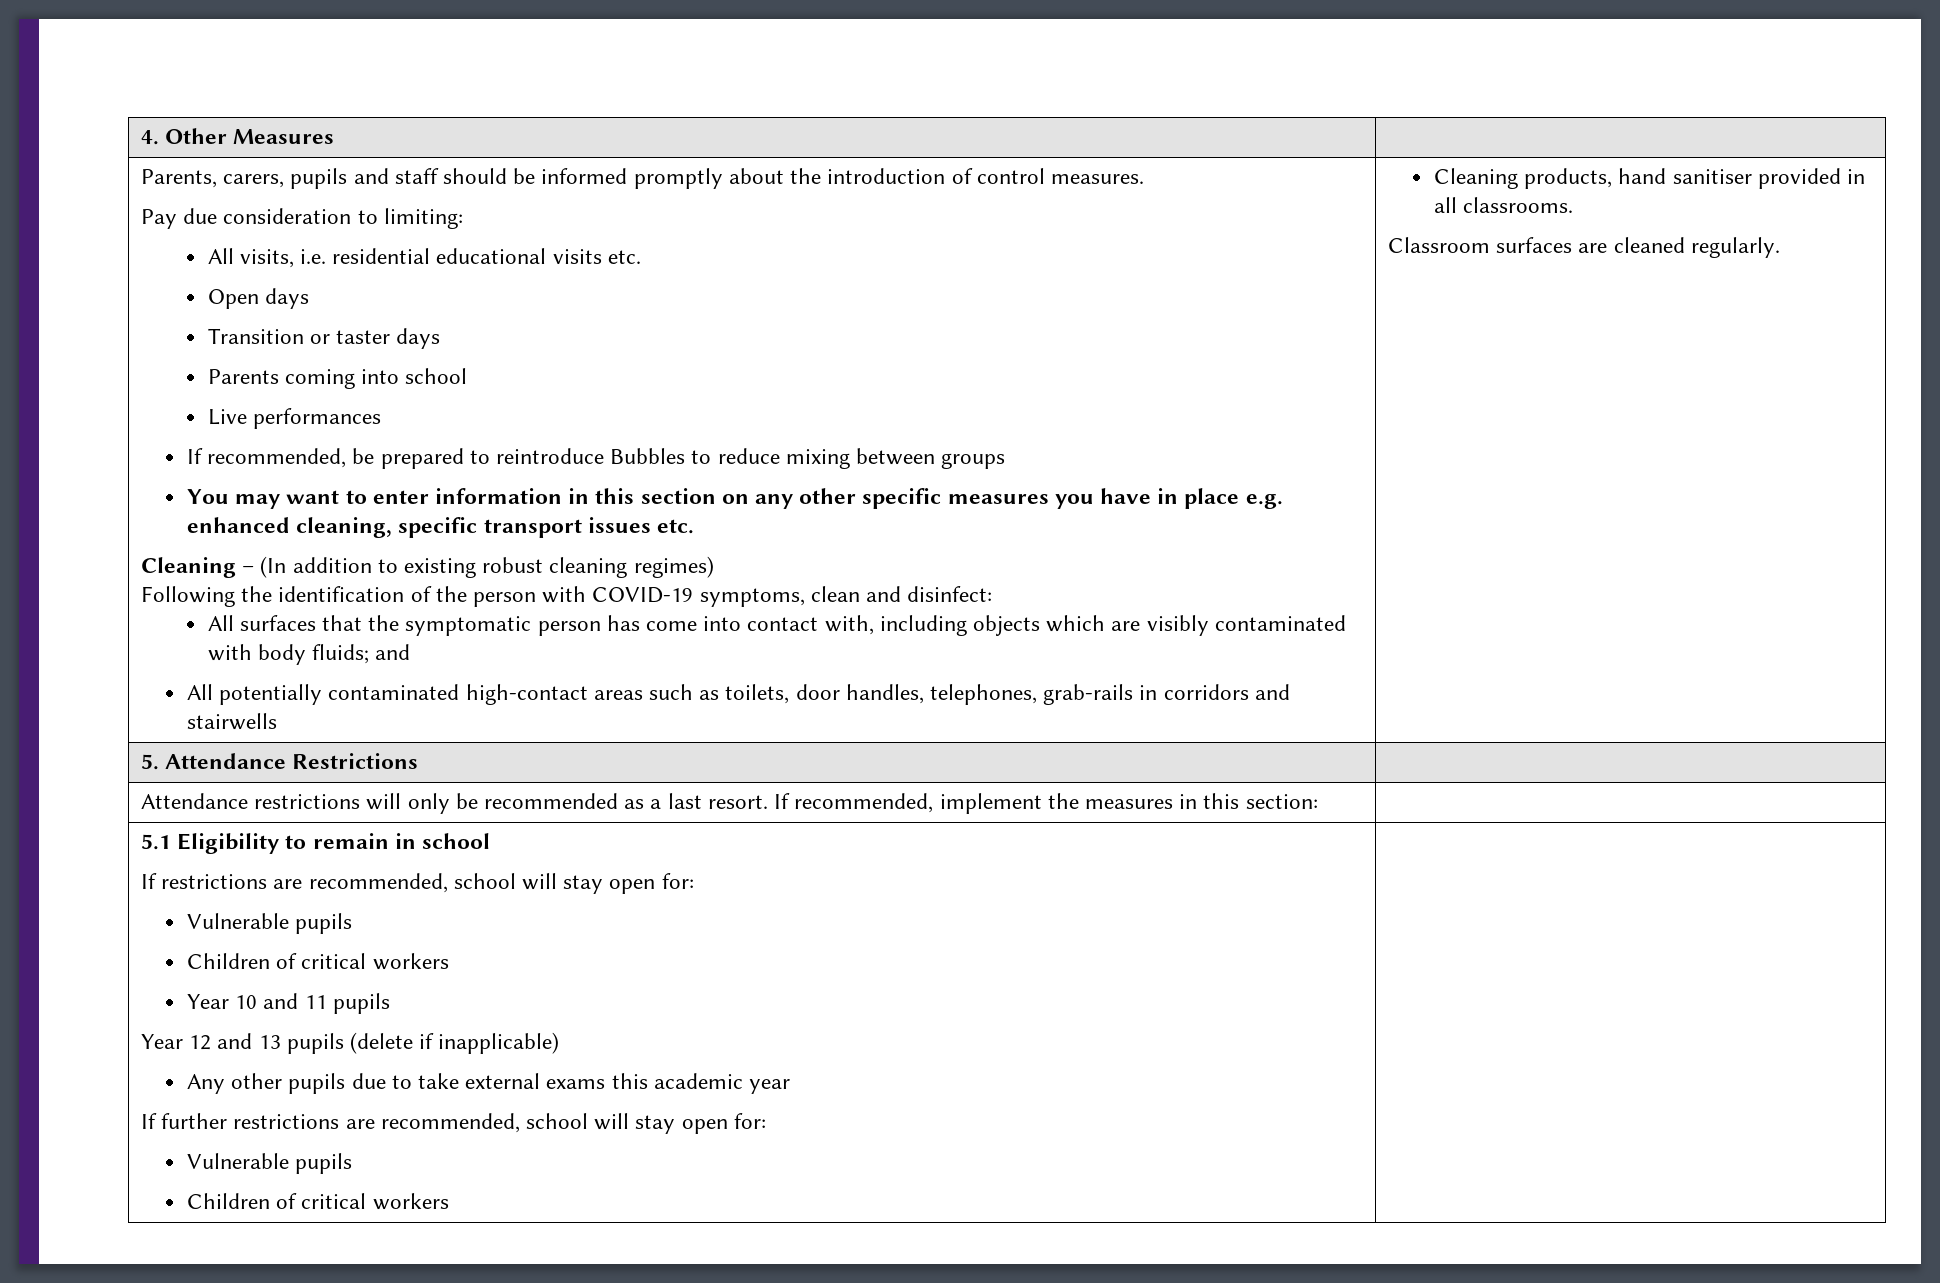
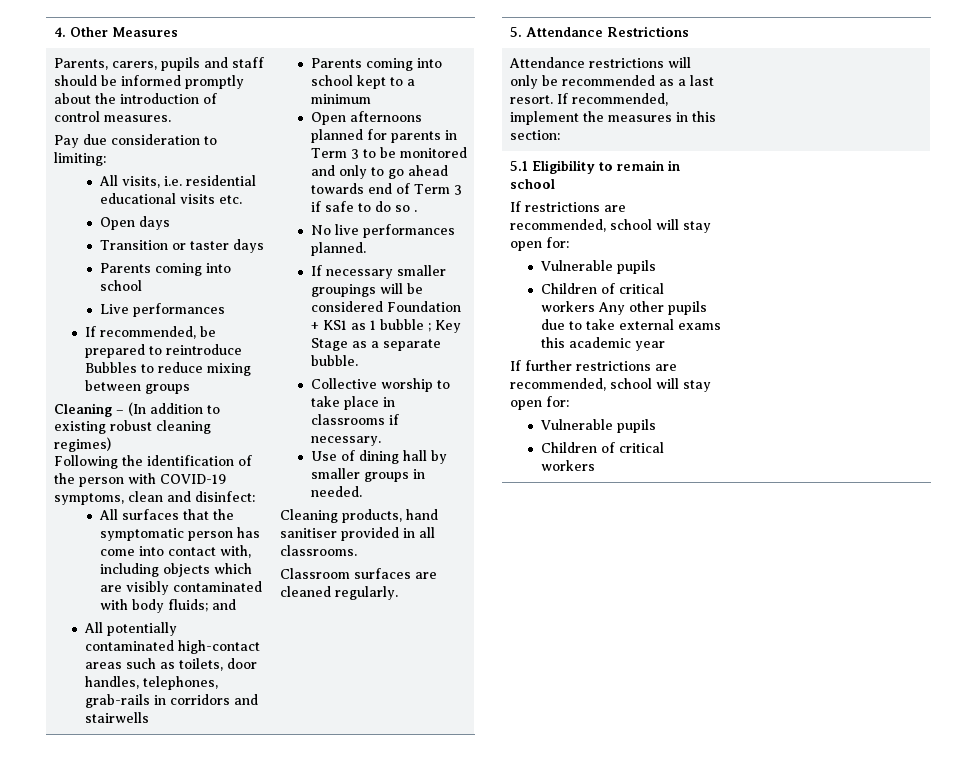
[186,488,1283,509] [186,517,694,538] // You may want to enter information in this section on any other specific measures you have in place e.g. enhanced cleaning, specific transport issues etc. -> (190, 389) none
(277, 721) none -> [310,58,442,71] [310,75,415,89] [310,94,371,104] [310,111,422,125] [310,129,457,143] [310,147,467,159] [310,165,448,179] [310,183,462,195] [310,201,417,212] [310,224,455,238] [310,242,366,256] [310,265,446,279] [310,283,423,297] [310,301,461,312] [310,319,461,333] [310,338,441,351] [310,355,358,366] [310,378,450,392] [310,396,395,410] [310,414,399,425] [310,436,381,446] [310,450,447,464] [310,468,425,482] [310,486,362,497] Parents coming into school kept to a minimum // Open afternoons planned for parents in Term 3 to be monitored and only to go ahead towards end of Term 3 if safe to do so . // No live performances planned. // If necessary smaller groupings will be considered Foundation + KS1 as 1 bubble ; Key Stage as a separate bubble. // Collective worship to take place in classrooms if necessary. // Use of dining hall by smaller groups in needed. //
[186,993,390,1014] [140,1032,560,1054] // Year 10 and 11 pupils // Year 12 and 13 pupils (delete if inapplicable) // -> (595, 306) none

